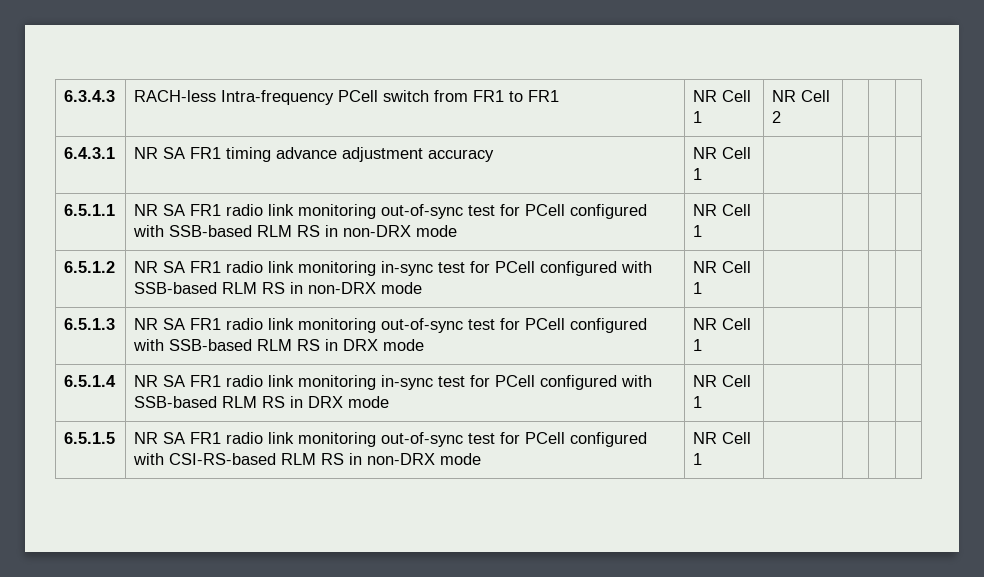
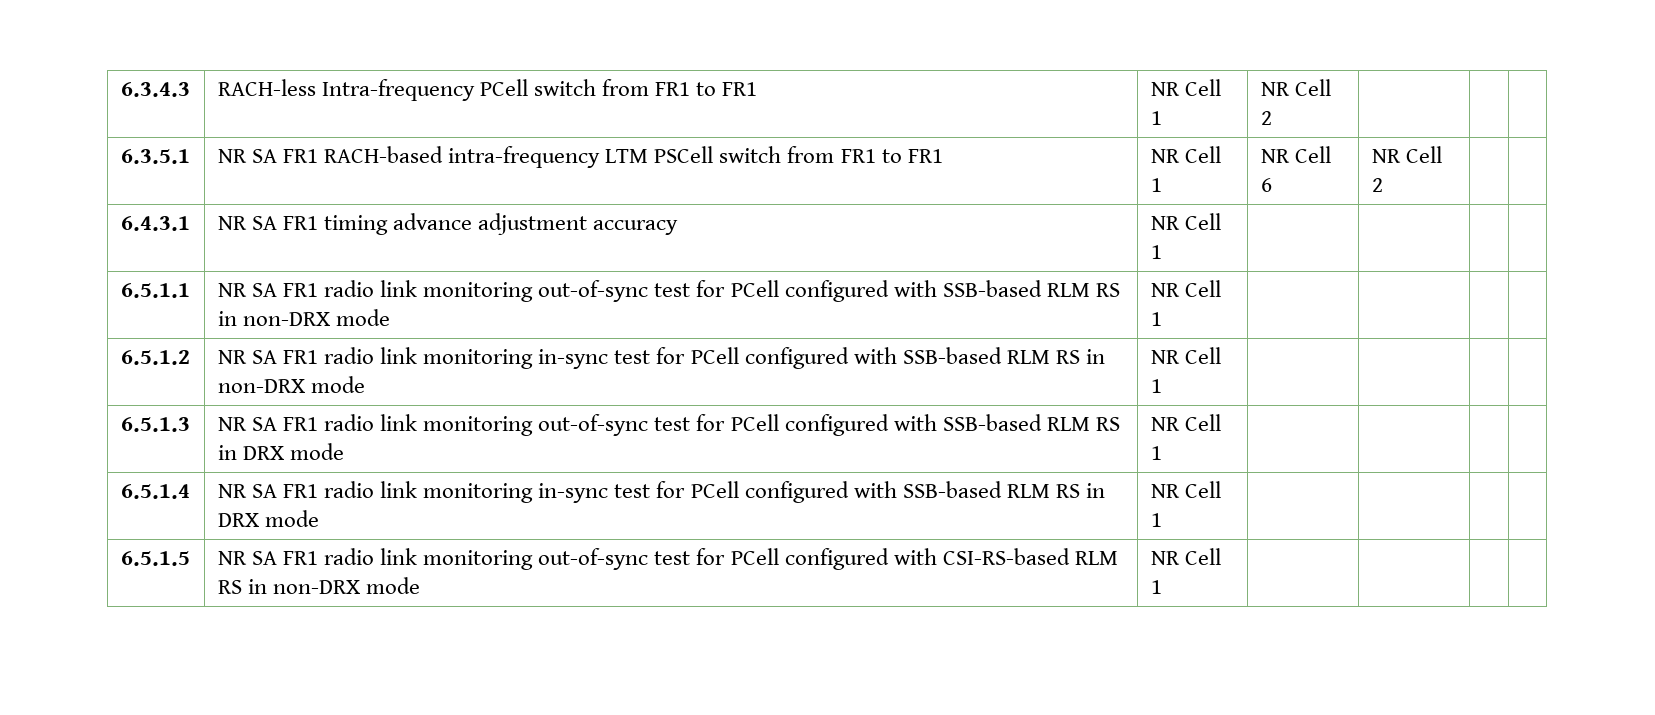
(782, 117) none -> [120,149,190,164] [217,146,943,168] [1150,146,1221,163] [1150,178,1162,192] [1260,146,1331,163] [1260,178,1272,192] [1371,146,1442,163] [1371,178,1383,192] // 6.3.5.1 | NR SA FR1 RACH-based intra-frequency LTM PSCell switch from FR1 to FR1 | NR Cell 1 | NR Cell 6 | NR Cell 2 | |

